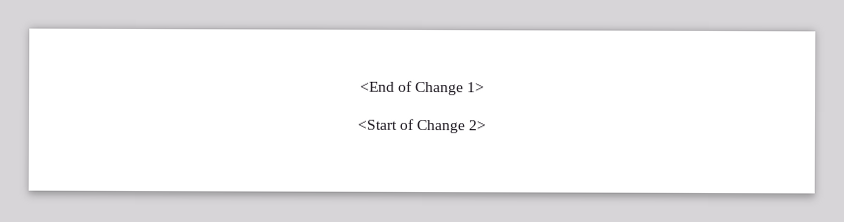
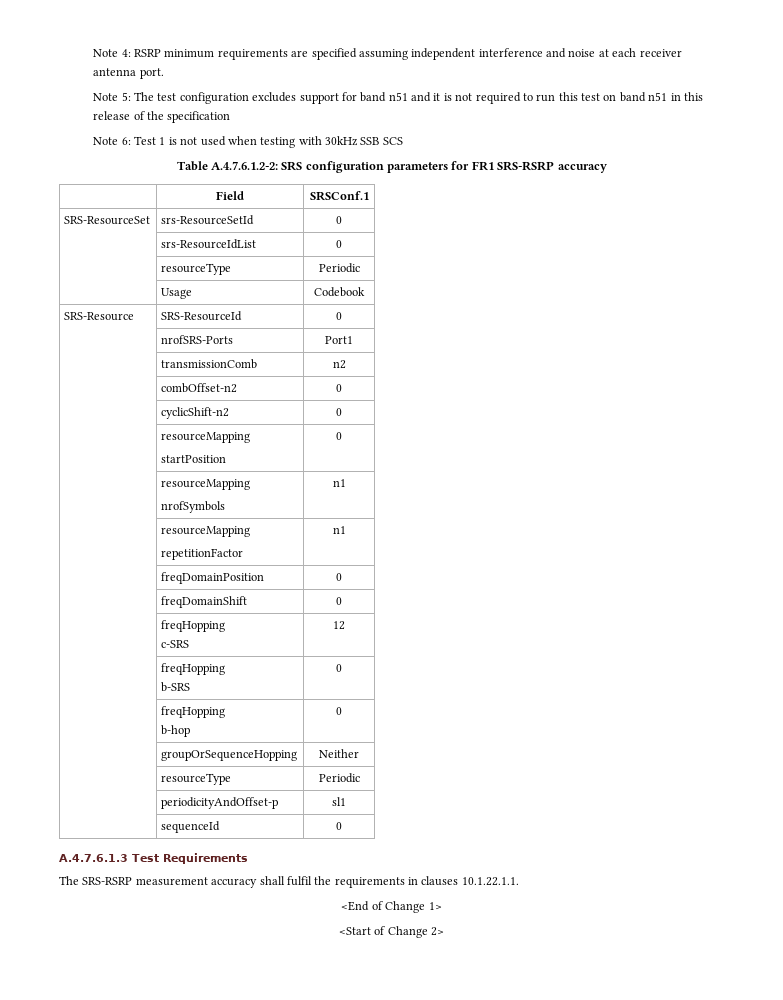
(359, 86) none -> [93,48,682,60] [93,68,164,79] [93,92,703,104] [93,111,231,123] [93,136,403,148] [176,161,607,173] [216,191,244,200] [309,191,369,201] [64,216,151,225] [161,215,255,225] [336,216,342,224] [161,239,257,249] [336,240,342,248] [161,263,232,275] [318,263,360,273] [161,288,193,299] [314,287,365,297] [64,312,135,321] [161,311,243,321] [336,312,342,320] [161,335,234,344] [325,336,353,344] [161,359,258,369] [332,360,346,369] [161,383,238,393] [336,384,342,392] [161,407,230,419] [336,408,342,416] [161,432,251,443] [161,455,227,463] [336,432,342,440] [161,479,251,490] [161,501,226,513] [332,479,346,487] [161,526,251,537] [161,548,244,560] [332,526,346,534] [161,572,265,584] [336,573,342,581] [161,596,248,608] [336,597,342,605] [161,620,226,632] [161,640,190,648] [333,621,345,630] [161,663,226,675] [161,682,191,692] [336,664,342,672] [161,706,226,718] [161,725,191,737] [336,707,342,715] [161,750,298,761] [319,749,359,758] [161,773,232,785] [318,773,360,783] [161,797,279,809] [332,797,346,806] [161,821,221,833] [336,822,342,830] [59,853,248,864] [59,876,519,888] Note 4: RSRP minimum requirements are specified assuming independent interference and noise at each receiver antenna port. // Note 5: The test configuration excludes support for band n51 and it is not required to run this test on band n51 in this release of the specification // Note 6: Test 1 is not used when testing with 30kHz SSB SCS // Table A.4.7.6.1.2-2: SRS configuration parameters for FR1 SRS-RSRP accuracy // | Field | SRSConf.1 // SRS-ResourceSet | srs-ResourceSetId | 0 // | srs-ResourceIdList | 0 // | resourceType | Periodic // | Usage | Codebook // SRS-Resource | SRS-ResourceId | 0 // | nrofSRS-Ports | Port1 // | transmissionComb | n2 // | combOffset-n2 | 0 // | cyclicShift-n2 | 0 // | resourceMapping // startPosition | 0 // | resourceMapping // nrofSymbols | n1 // | resourceMapping // repetitionFactor | n1 // | freqDomainPosition | 0 // | freqDomainShift | 0 // | freqHopping // c-SRS | 12 // | freqHopping // b-SRS | 0 // | freqHopping // b-hop | 0 // | groupOrSequenceHopping | Neither // | resourceType | Periodic // | periodicityAndOffset-p | sl1 // | sequenceId | 0 // A.4.7.6.1.3 Test Requirements // The SRS-RSRP measurement accuracy shall fulfil the requirements in clauses 10.1.22.1.1. //

